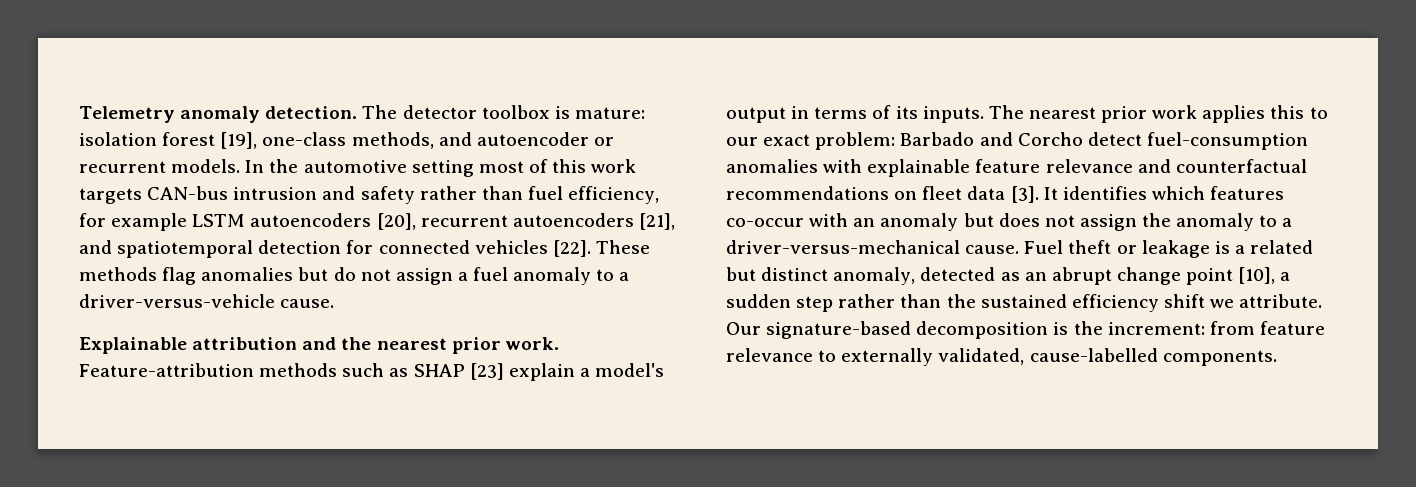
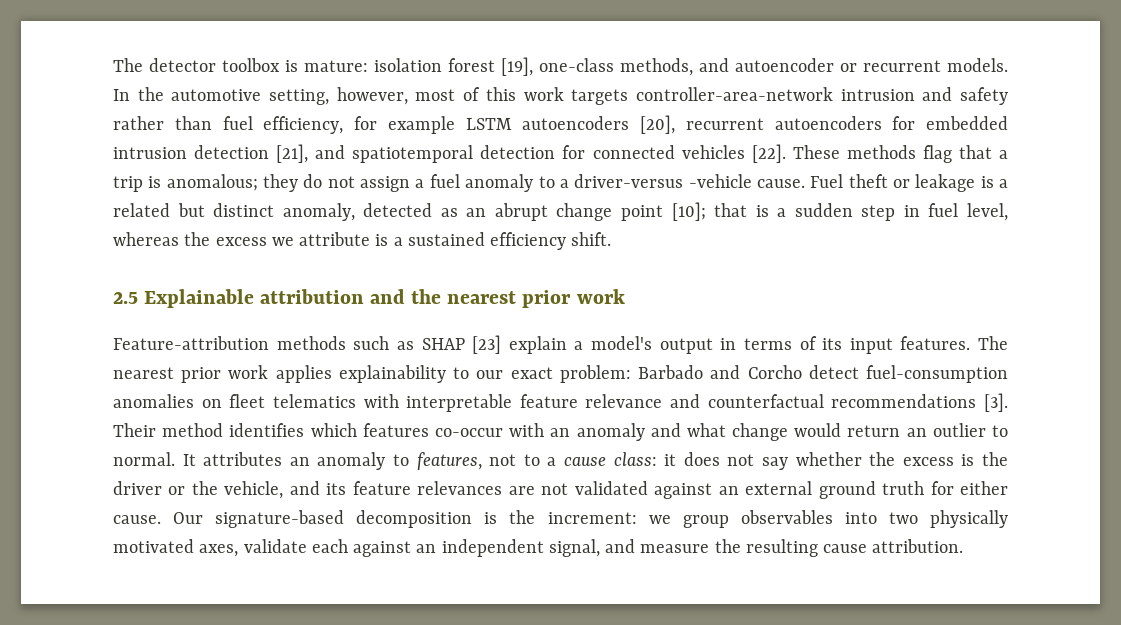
[79,106,358,123] Telemetry anomaly detection. -> (113, 65) none
[411,160,474,177] setting -> [269,87,408,105] setting, however,
[147,186,229,200] CAN-bus -> [635,87,833,101] controller-area-network
(634, 220) none -> [892,116,1008,130] [113,145,270,159] for embedded intrusion detection
[201,267,329,281] anomalies but -> [958,145,1008,159] [113,174,299,192] that a trip is anomalous; they
[79,294,335,308] [79,337,559,354] [79,363,665,381] [726,105,1328,123] [726,132,1308,150] [726,159,1307,177] [726,186,1285,203] [726,213,1293,231] [726,240,960,254] driver-versus-vehicle cause. // Explainable attribution and the nearest prior work. Feature-attribution methods such as SHAP [23] explain a model's output in terms of its inputs. The nearest prior work applies this to our exact problem: Barbado and Corcho detect fuel-consumption anomalies with explainable feature relevance and counterfactual recommendations on fleet data [3]. It identifies which features co-occur with an anomaly but does not assign the anomaly to a driver-versus-mechanical -> [574,174,752,188] driver-versus -vehicle
[1238,267,1291,284] [726,294,1323,312] [10], a sudden step rather than the sustained efficiency shift we attribute. -> [671,202,1008,221] [113,232,612,250] [113,289,625,308] [113,335,1008,354] [113,365,1009,383] [113,393,1008,412] [113,423,1008,441] [113,452,1009,470] [113,481,1009,499] [113,515,161,524] [10]; that is a sudden step in fuel level, whereas the excess we attribute is a sustained efficiency shift. // 2.5 Explainable attribution and the nearest prior work // Feature-attribution methods such as SHAP [23] explain a model's output in terms of its input features. The nearest prior work applies explainability to our exact problem: Barbado and Corcho detect fuel-consumption anomalies on fleet telematics with interpretable feature relevance and counterfactual recommendations [3]. Their method identifies which features co-occur with an anomaly and what change would return an outlier to normal. It attributes an anomaly to features, not to a cause class: it does not say whether the excess is the driver or the vehicle, and its feature relevances are not validated against an external ground truth for either cause.
[1209,321,1325,335] [726,348,1277,366] from feature relevance to externally validated, cause-labelled components. -> [648,510,1009,528] [113,539,964,557] we group observables into two physically motivated axes, validate each against an independent signal, and measure the resulting cause attribution.

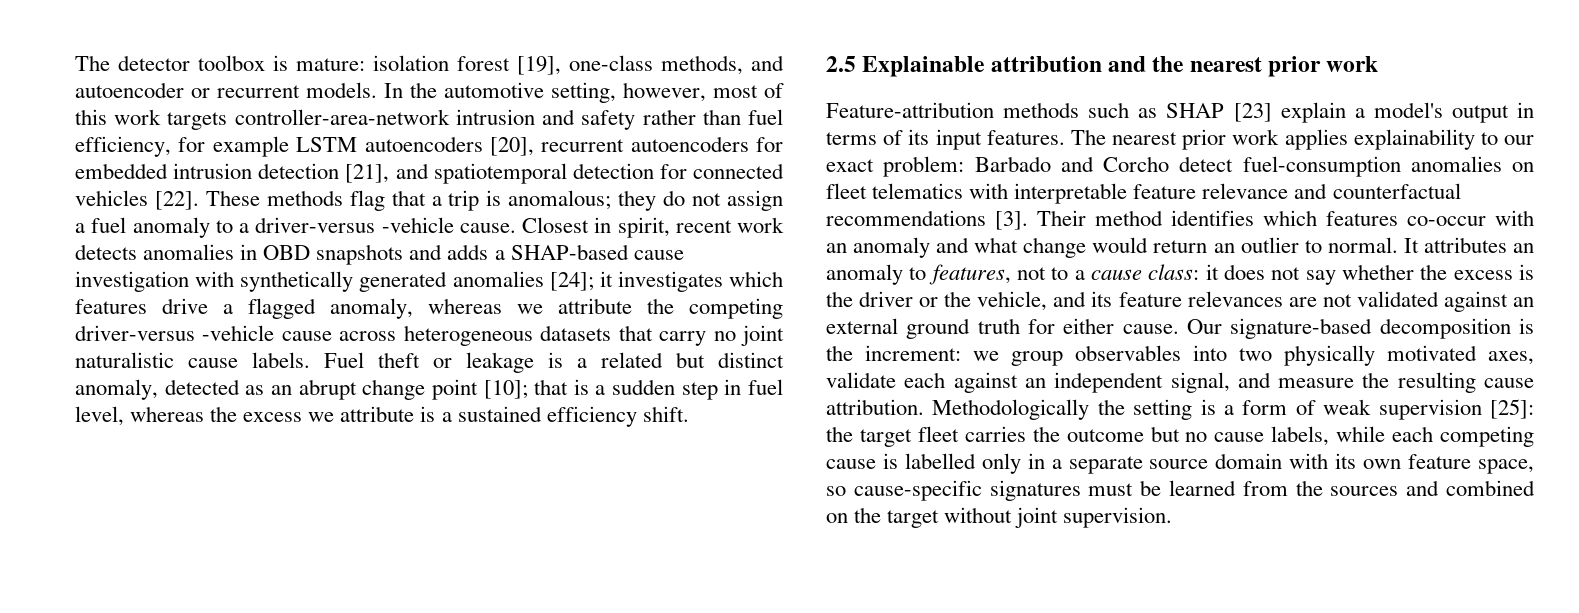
(805, 183) none -> [522,217,784,238] [75,244,684,265] [75,271,783,292] [75,298,783,319] [75,325,785,346] [75,352,310,368] Closest in spirit, recent work detects anomalies in OBD snapshots and adds a SHAP-based cause investigation with synthetically generated anomalies [24]; it investigates which features drive a flagged anomaly, whereas we attribute the competing driver-versus -vehicle cause across heterogeneous datasets that carry no joint naturalistic cause labels.
(964, 546) none -> [932,399,1534,420] [826,426,1534,447] [826,453,1534,474] [826,480,1535,501] [826,507,1173,528] Methodologically the setting is a form of weak supervision [25]: the target fleet carries the outcome but no cause labels, while each competing cause is labelled only in a separate source domain with its own feature space, so cause-specific signatures must be learned from the sources and combined on the target without joint supervision.

